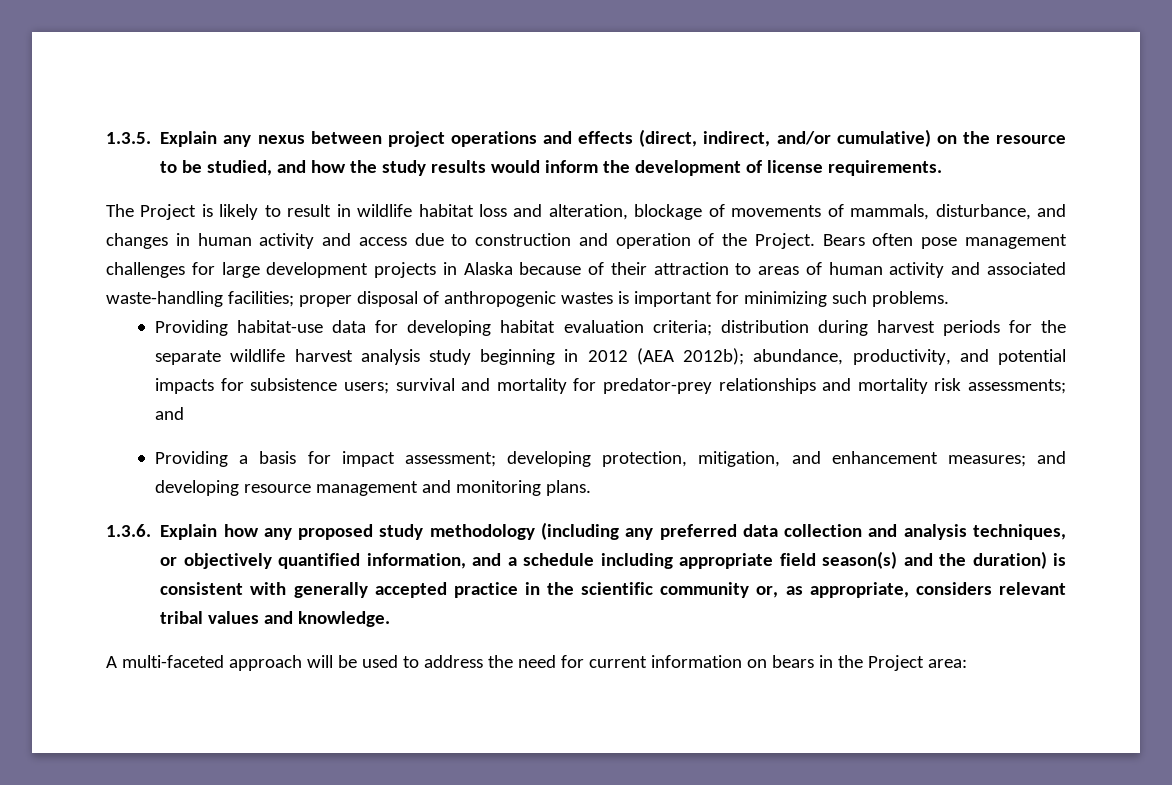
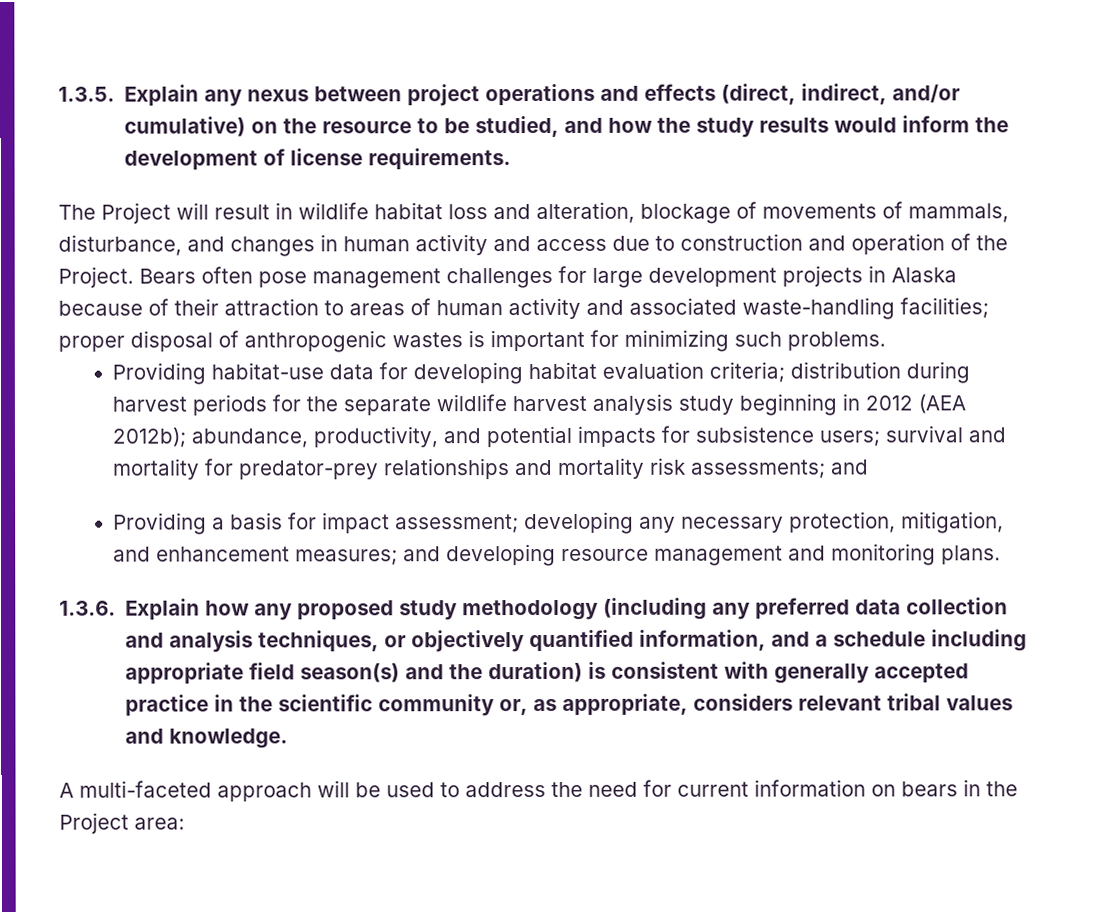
[201,204,281,220] is likely to -> [176,202,209,220] will
(592, 459) none -> [639,516,785,533] any necessary

